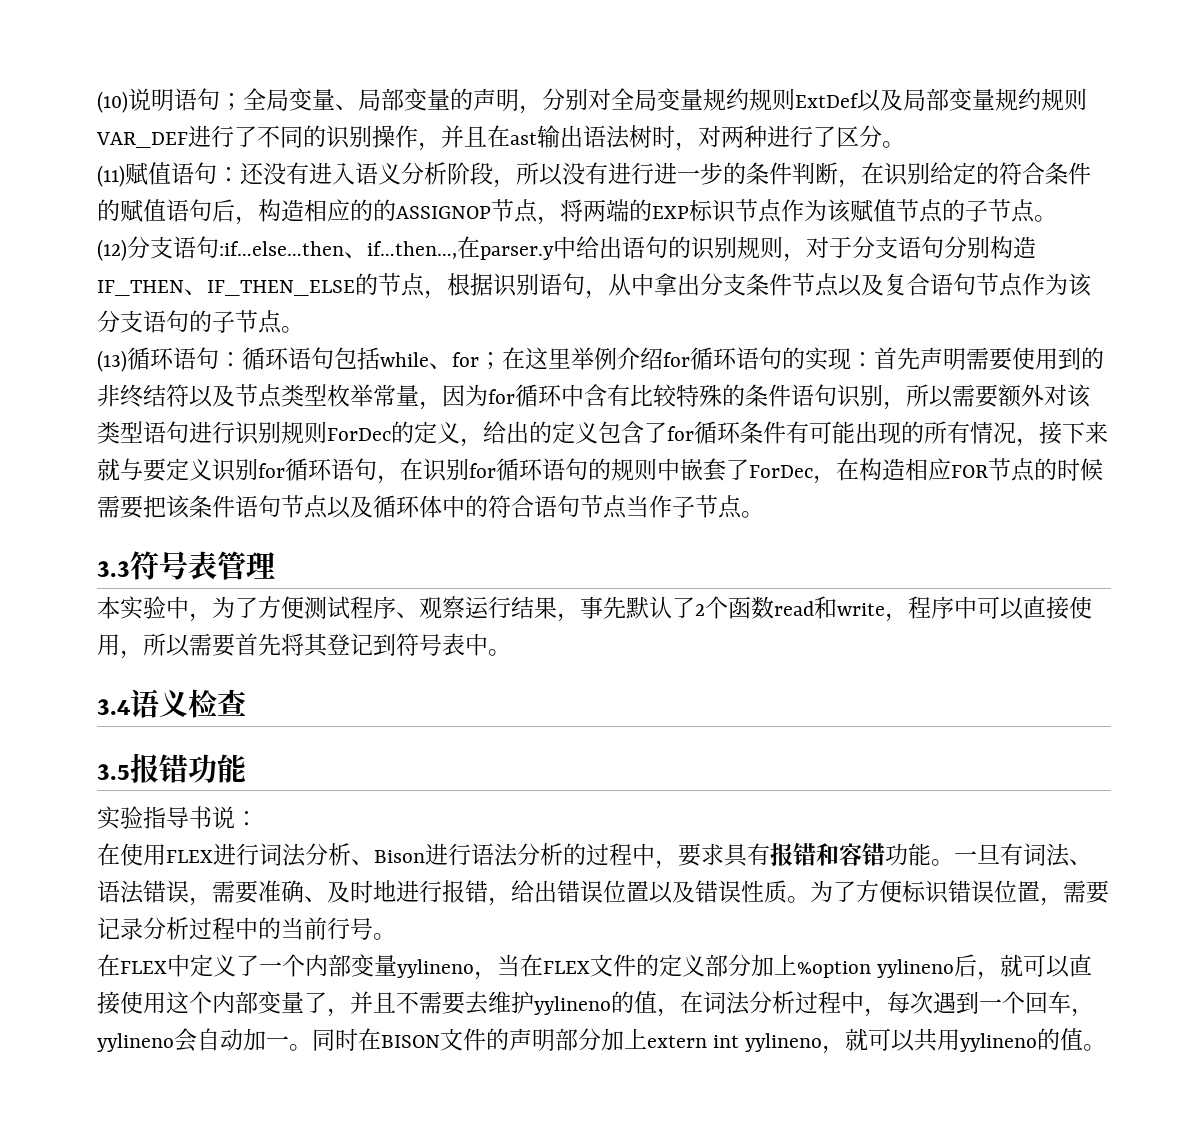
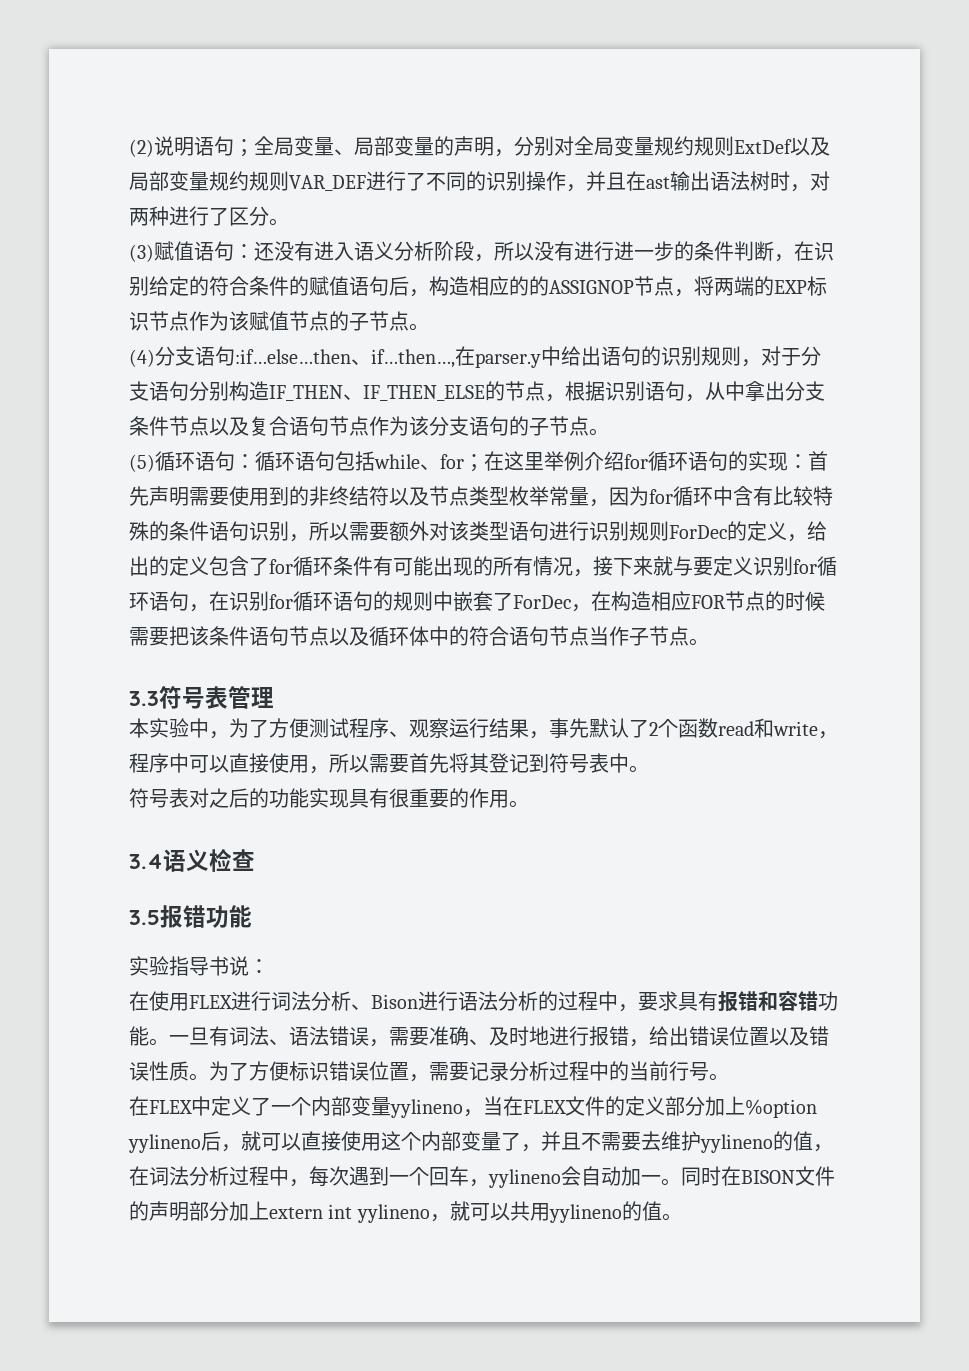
[97,91,128,113] (10) -> [129,139,154,157] (2)
[97,165,125,187] (11) -> [129,244,154,262] (3)
[97,239,127,261] (12) -> [129,349,155,367] (4)
[97,350,127,372] (13) -> [129,454,155,472] (5)
(511, 652) none -> [129,788,529,808] // 符号表对之后的功能实现具有很重要的作用。

